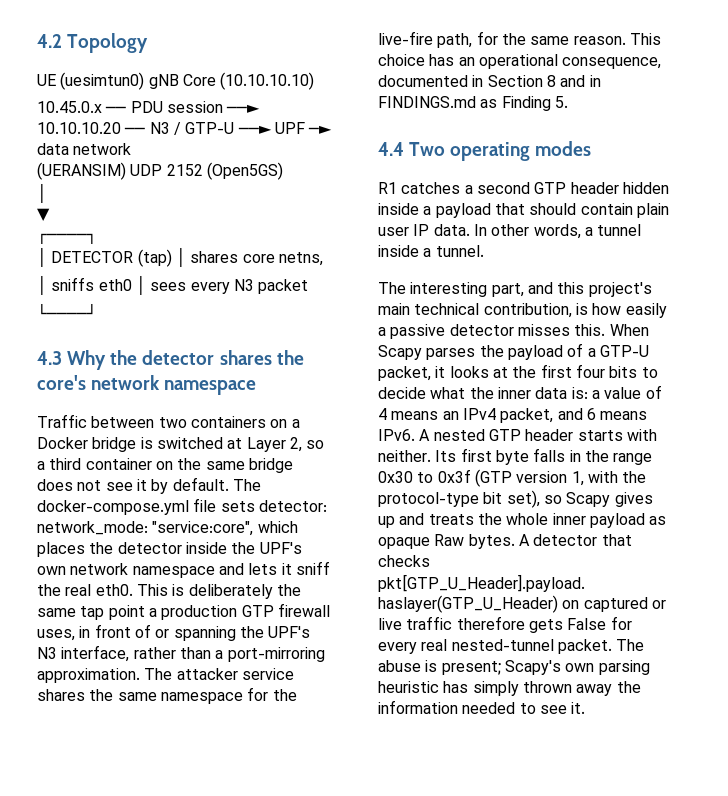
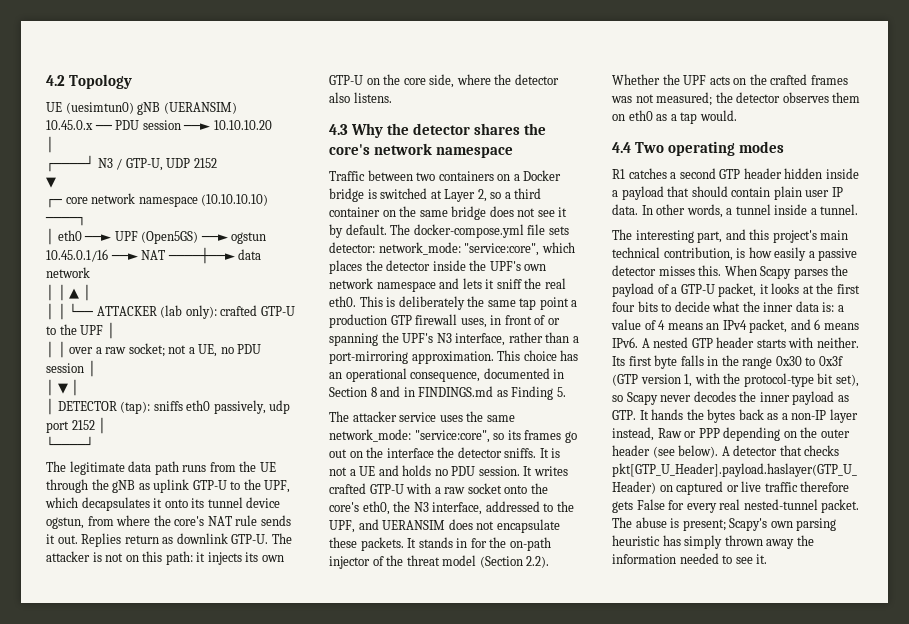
[182,72,315,90] Core (10.10.10.10) -> [163,102,237,114] (UERANSIM)
[124,122,333,135] [37,143,132,155] [37,162,283,180] [37,183,47,203] [37,208,50,221] [37,233,97,244] ── N3 / GTP-U ──► UPF ─► data network // (UERANSIM) UDP 2152 (Open5GS) // │ // ▼ // ┌────┐ -> [46,136,54,153] [46,155,217,172] [46,177,56,188] [46,193,269,208] [45,216,86,226] [46,228,267,245] [46,247,262,264] [46,267,90,278] [46,284,91,301] [46,303,295,320] [46,322,115,339] [46,341,262,358] [46,360,96,377] [46,379,80,396] // │ // ┌────┘ N3 / GTP-U, UDP 2152 // ▼ // ┌─ core network namespace (10.10.10.10) ────┐ // │ eth0 ──► UPF (Open5GS) ──► ogstun 10.45.0.1/16 ──► NAT ────┼──► data network // │ │ ▲ │ // │ │ └── ATTACKER (lab only): crafted GTP-U to the UPF │ // │ │ over a raw socket; not a UE, no PDU session │ // │ ▼ │
[137,247,323,267] [37,275,309,295] [37,303,97,319] (tap) │ shares core netns, // │ sniffs eth0 │ sees every N3 packet // └────┘ -> [120,400,291,414] [46,417,107,434] [46,436,94,449] [46,461,276,475] [46,479,291,493] [45,497,281,511] [46,515,291,529] [46,533,292,547] [46,551,284,565] [329,74,559,88] [329,92,392,103] (tap): sniffs eth0 passively, udp port 2152 │ // └────┘ // The legitimate data path runs from the UE through the gNB as uplink GTP-U to the UPF, which decapsulates it onto its tunnel device ogstun, from where the core's NAT rule sends it out. Replies return as downlink GTP-U. The attacker is not on this path: it injects its own GTP-U on the core side, where the detector also listens.
[144,668,294,680] [37,687,297,704] [378,31,626,48] The attacker service shares the same namespace for the live-fire path, for the same reason. -> (494, 357) none
(568, 102) none -> [329,411,515,422] [329,429,577,443] [329,447,561,458] [329,465,568,476] [329,483,548,494] [329,501,574,515] [329,519,560,533] [329,537,551,551] [329,555,550,569] [612,74,848,85] [611,92,861,106] [612,110,737,124] // The attacker service uses the same network_mode: "service:core", so its frames go out on the interface the detector sniffs. It is not a UE and holds no PDU session. It writes crafted GTP-U with a raw socket onto the core's eth0, the N3 interface, addressed to the UPF, and UERANSIM does not encapsulate these packets. It stands in for the on-path injector of the threat model (Section 2.2). Whether the UPF acts on the crafted frames was not measured; the detector observes them on eth0 as a tap would.
[614,492,653,507] [378,513,667,528] [378,534,515,549] gives up and treats the whole inner payload as opaque Raw bytes. -> [660,391,849,405] [612,409,858,423] [612,427,850,441] [612,445,719,458] never decodes the inner payload as GTP. It hands the bytes back as a non-IP layer instead, Raw or PPP depending on the outer header (see below).

